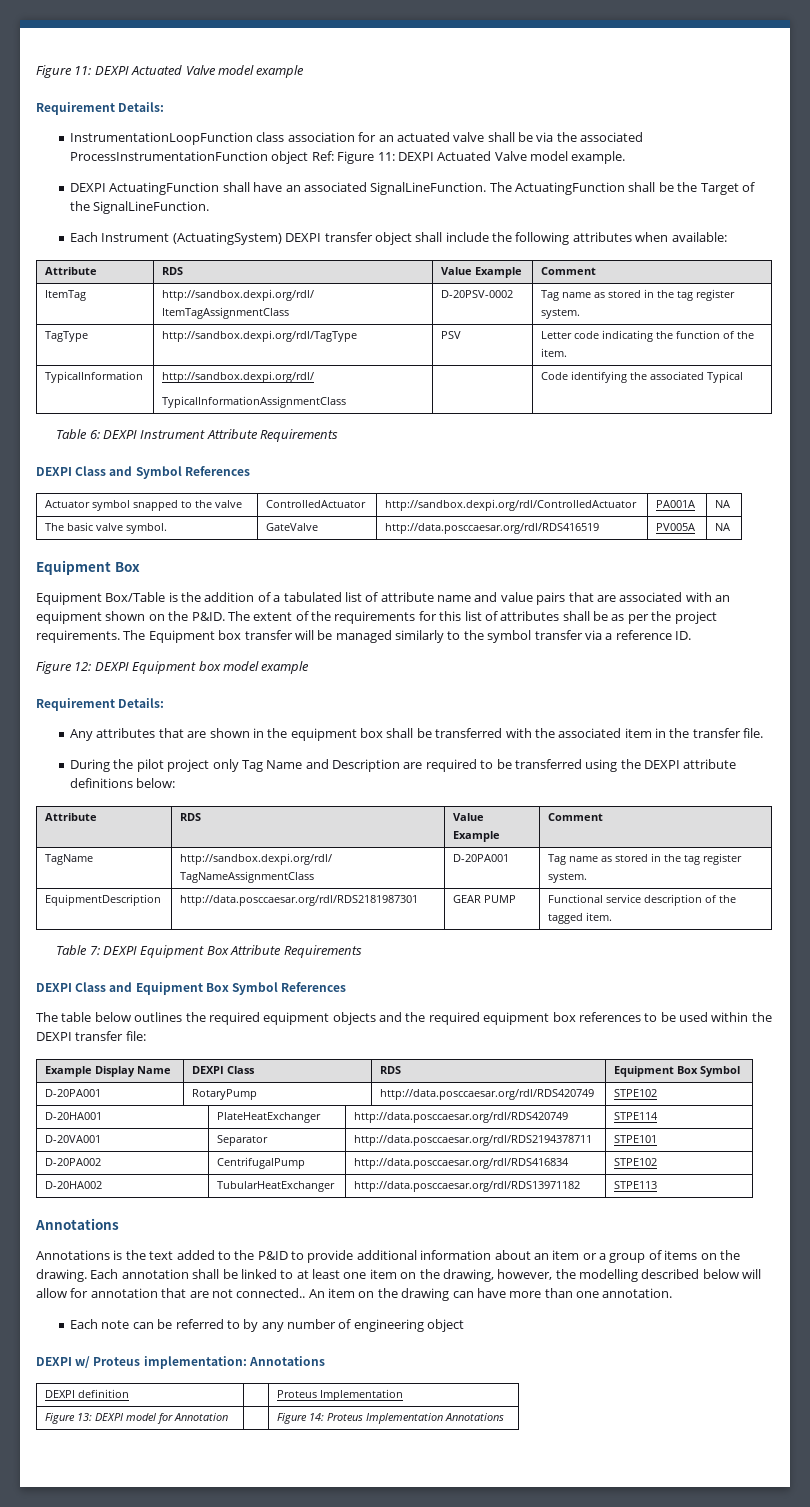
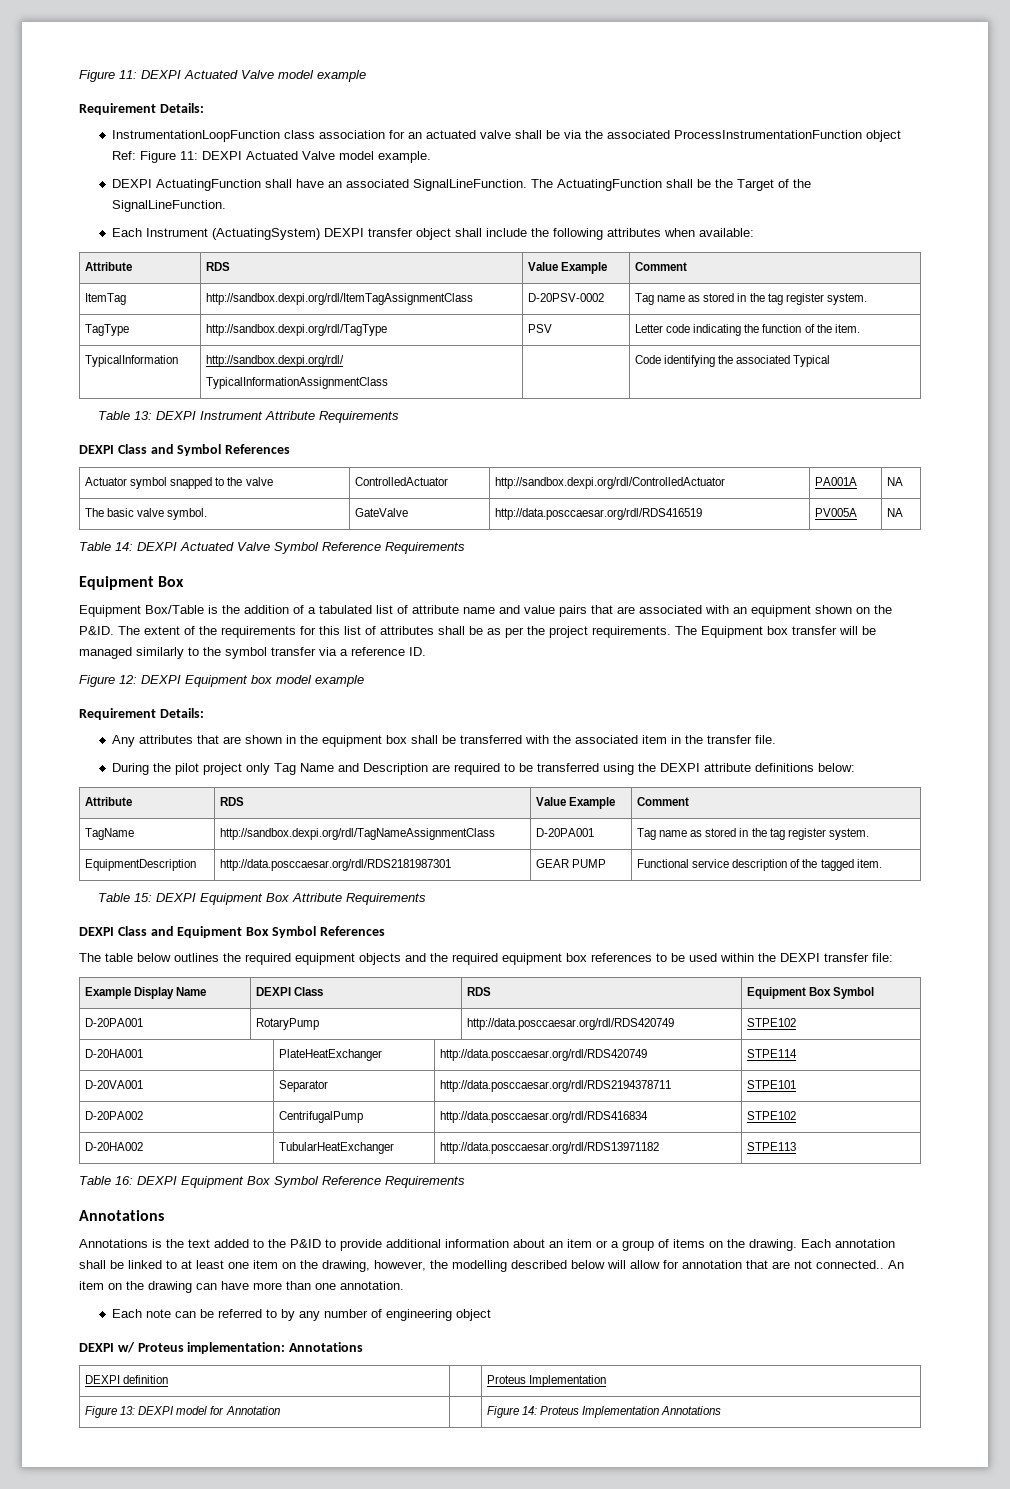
[89,430,100,439] 6: -> [133,411,152,420] 13:
(731, 527) none -> [79,542,465,554] // Table 14: DEXPI Actuated Valve Symbol Reference Requirements
[89,946,100,955] 7: -> [133,893,152,902] 15:
(658, 1185) none -> [79,1176,465,1188] // Table 16: DEXPI Equipment Box Symbol Reference Requirements

